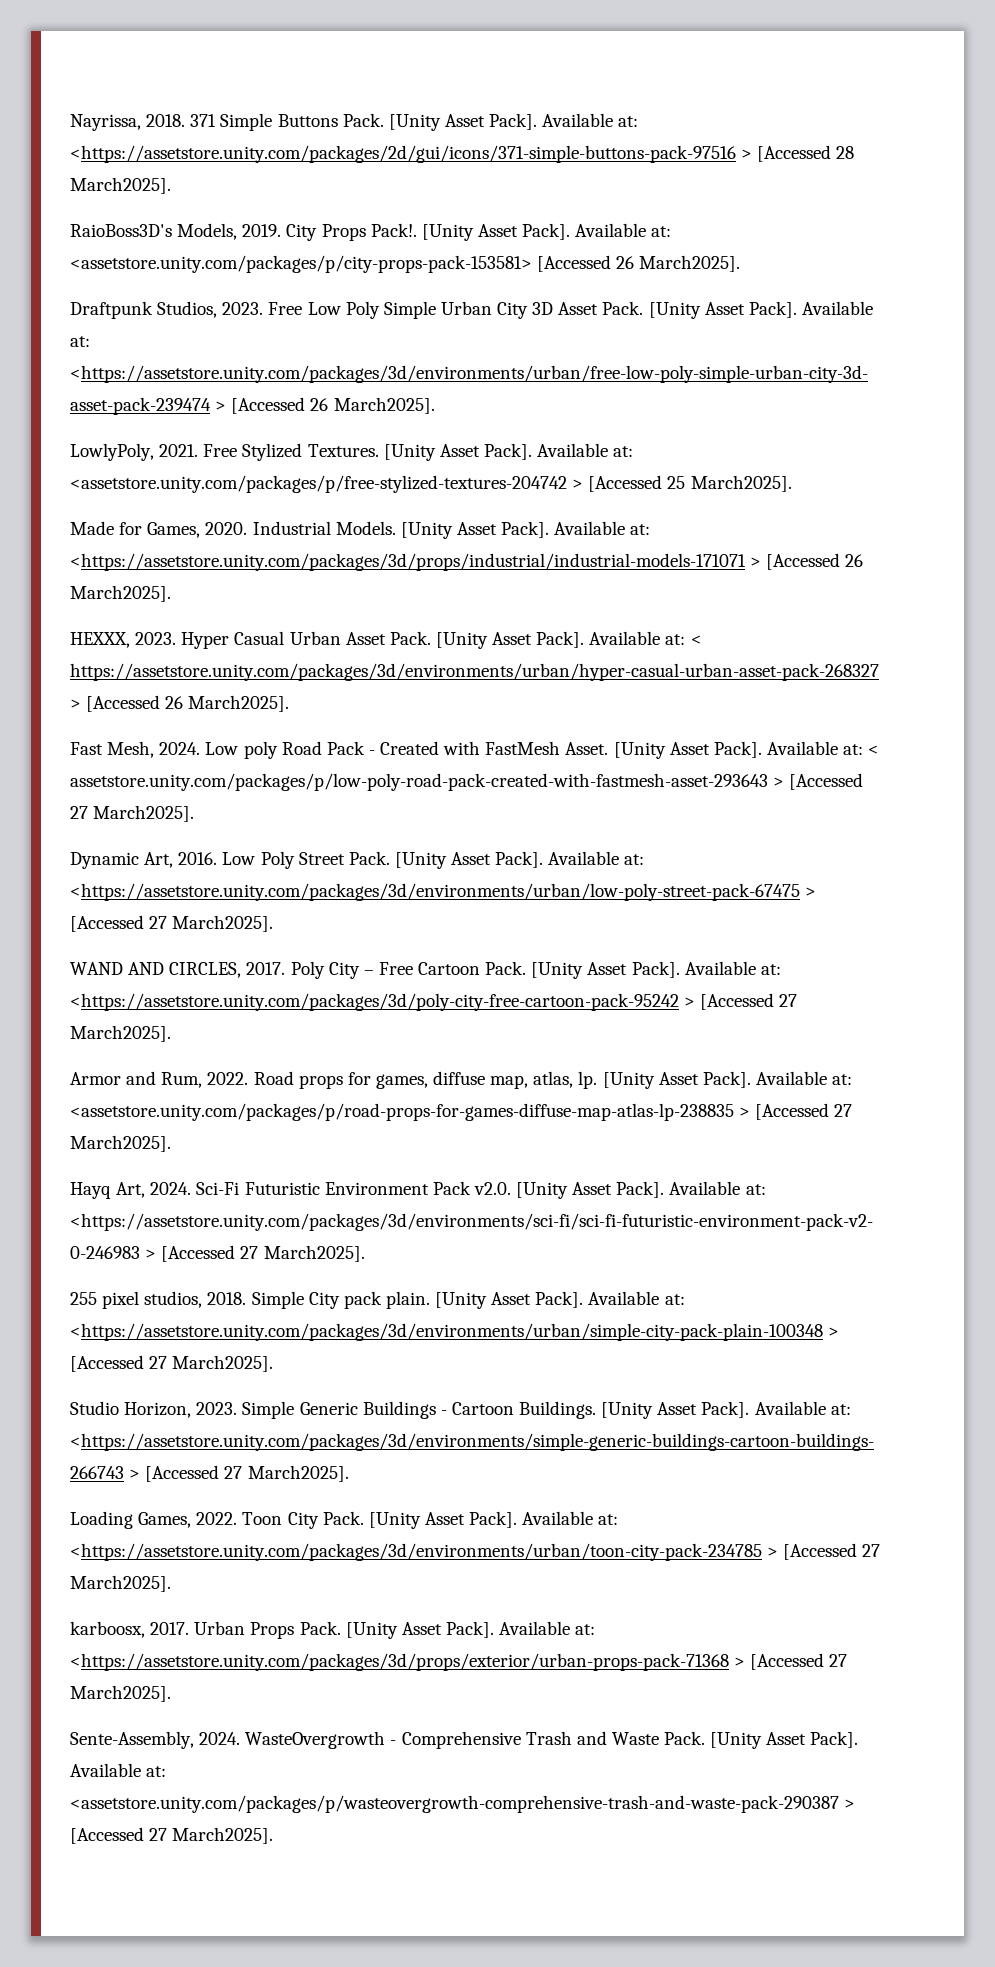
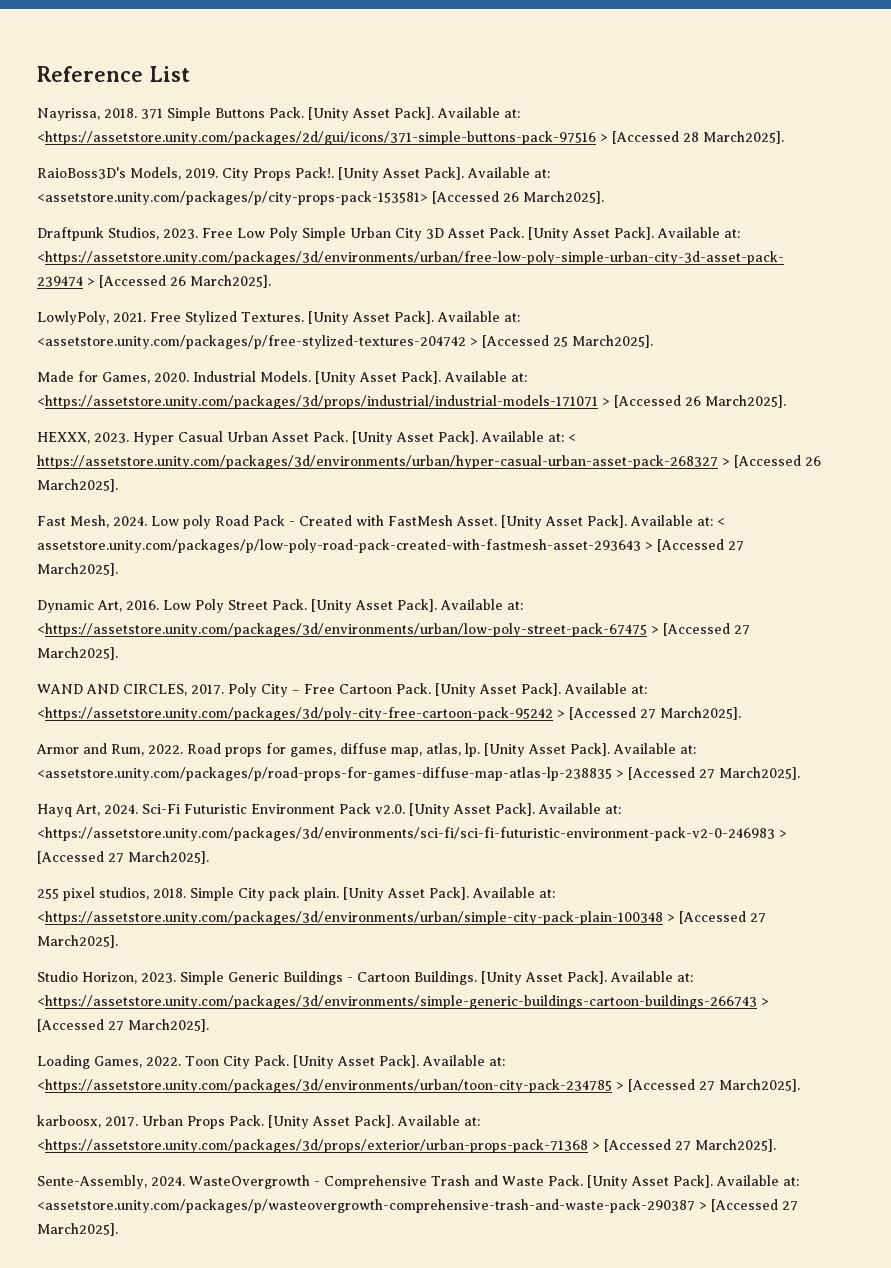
(70, 122) none -> [37,66,190,82] Reference List //

